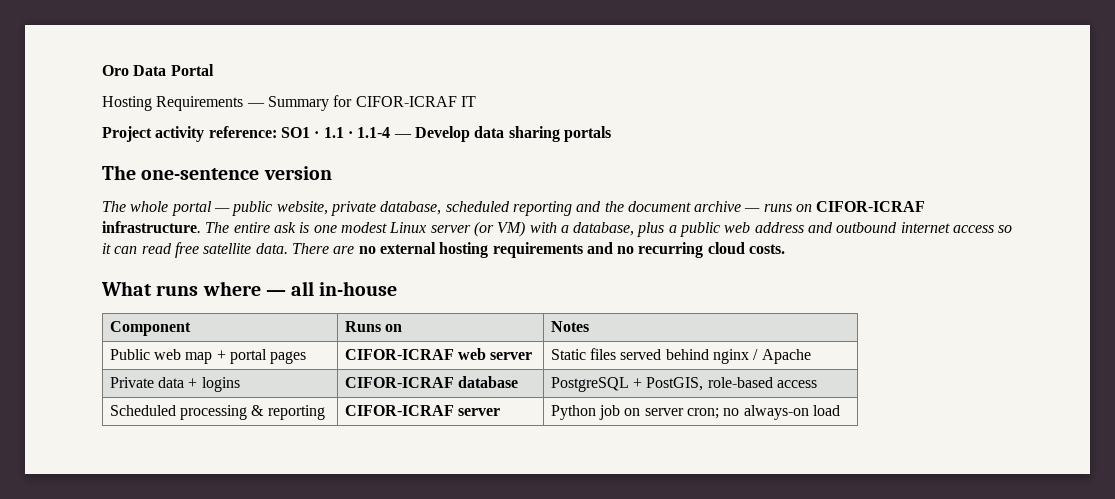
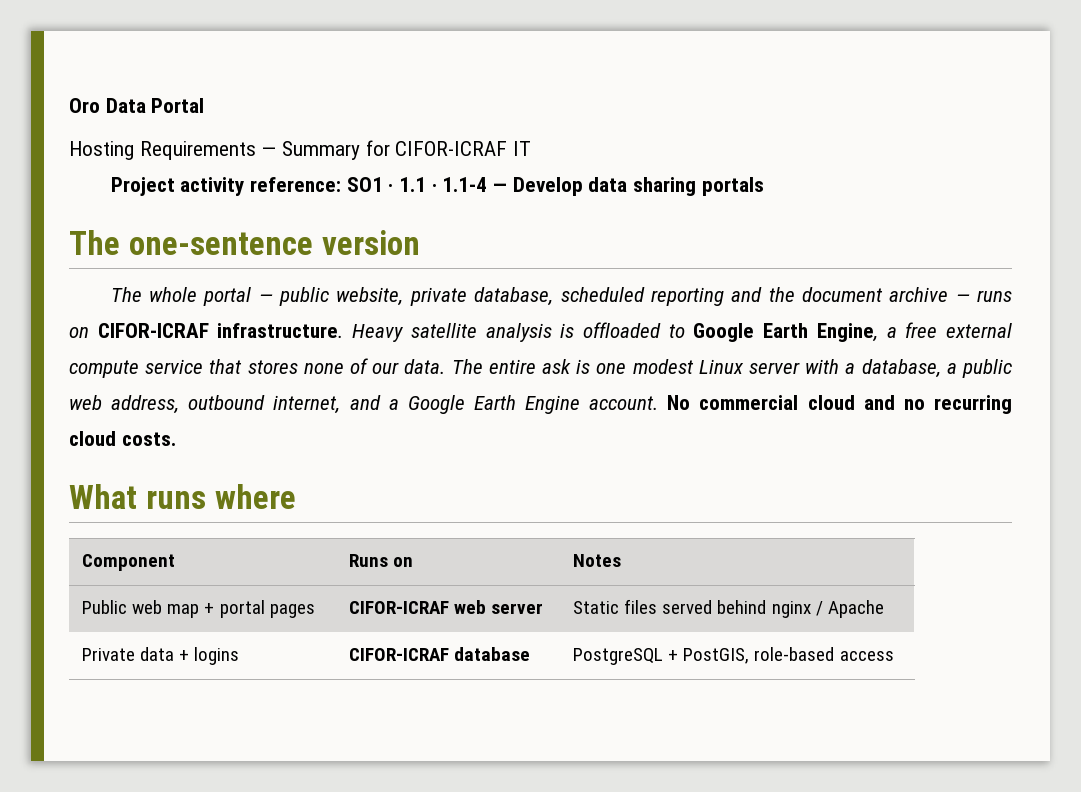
(201, 227) none -> [352,322,1012,342] [69,358,446,378] Heavy satellite analysis is offloaded to Google Earth Engine, a free external compute service that stores none of our data.
[473,221,526,237] (or VM) -> (800, 368) none
[637,222,665,237] plus -> (941, 368) none
[754,222,1013,233] [102,242,583,258] address and outbound internet access so it can read free satellite data. There are no external hosting requirements -> [111,395,855,414] address, outbound internet, and a Google Earth Engine account. No commercial cloud
[265,281,398,296] — all in-house -> (296, 496) none
[109,405,325,420] [344,405,500,416] [550,405,840,420] // Scheduled processing & reporting | CIFOR-ICRAF server | Python job on server cron; no always-on load -> (894, 656) none

